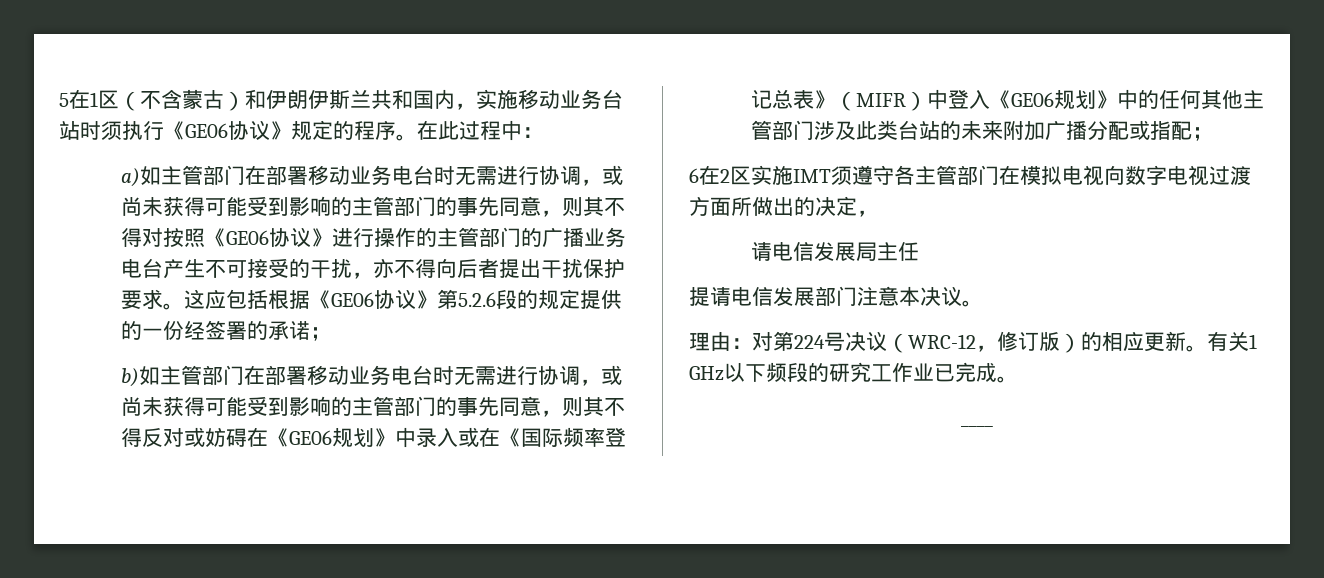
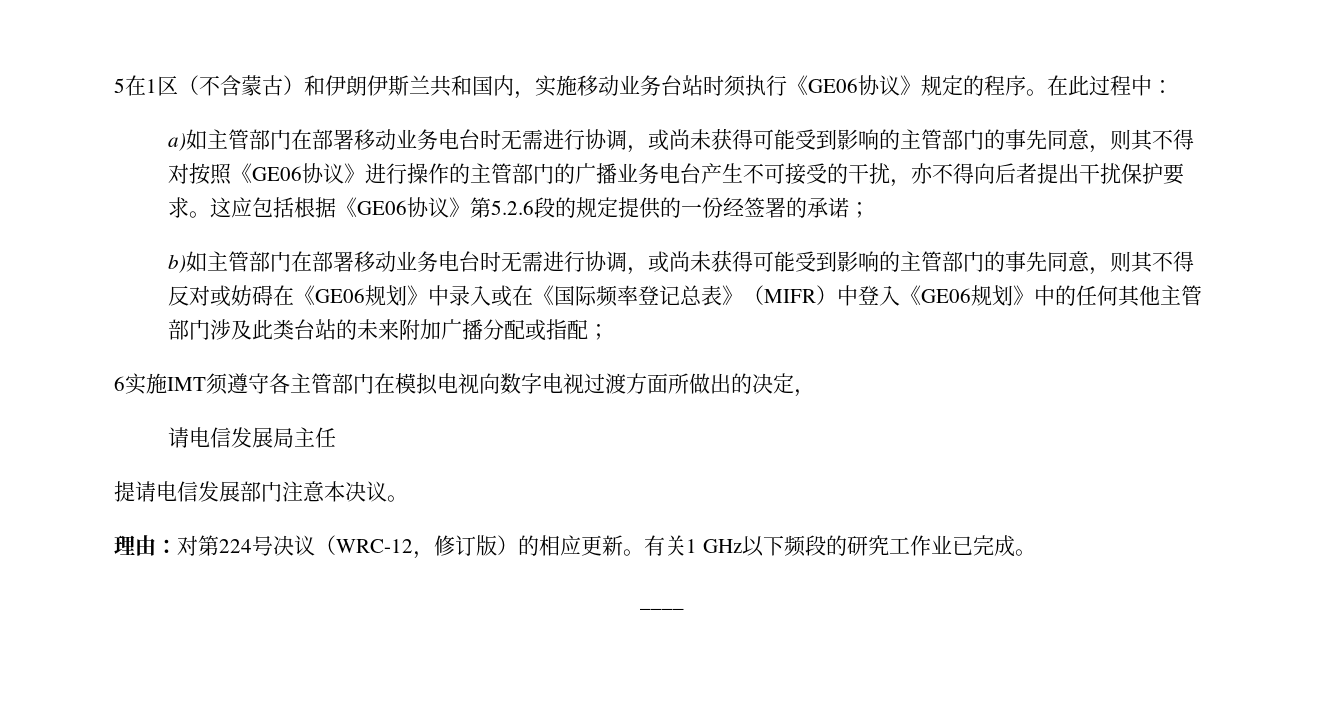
[699,165,751,185] 在2区 -> (125, 383) none

